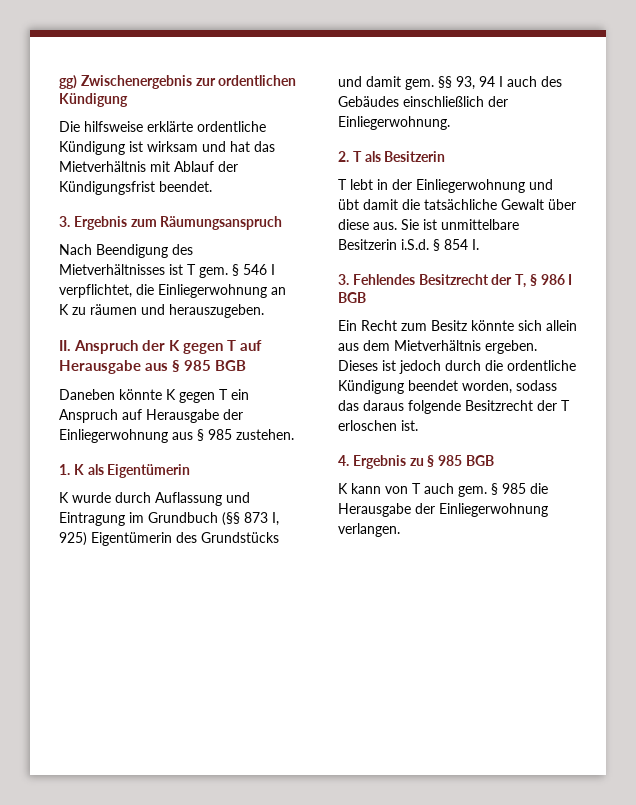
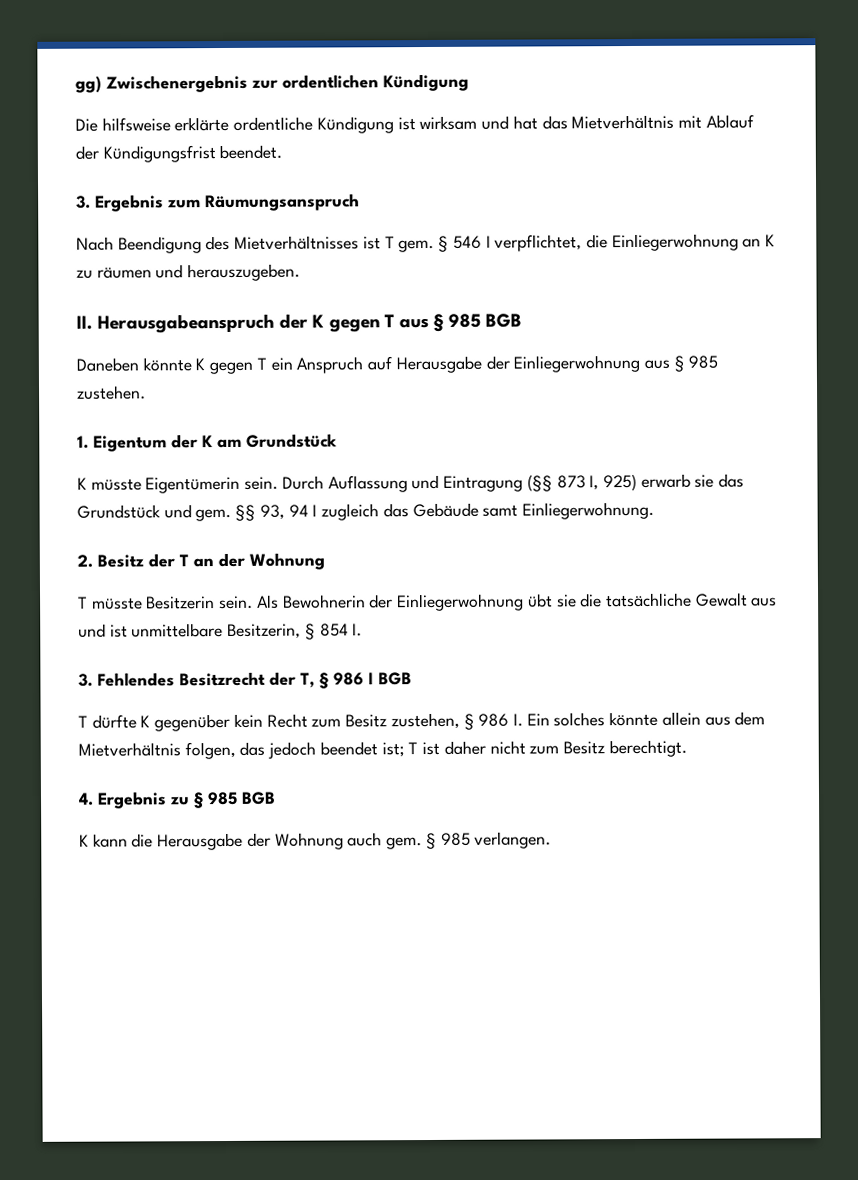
[74,340,139,354] Anspruch -> [97,313,276,334] Herausgabeanspruch
[240,340,263,351] [59,360,141,374] auf Herausgabe -> (395, 321) none
[73,464,191,478] [59,492,151,503] K als Eigentümerin // K wurde durch -> [93,433,337,452] [77,475,324,494] Eigentum der K am Grundstück // K müsste Eigentümerin sein. Durch
[129,512,218,523] im Grundbuch -> (524, 483) none
[91,532,279,546] [338,76,401,87] Eigentümerin des Grundstücks und damit -> [640,473,745,488] [77,504,192,519] erwarb sie das Grundstück und
[507,76,562,87] [338,96,508,107] [338,116,450,130] [338,151,446,162] [338,179,553,193] [338,199,576,210] [338,219,519,230] [338,239,429,250] auch des Gebäudes einschließlich der Einliegerwohnung. // 2. T als Besitzerin // T lebt in der Einliegerwohnung und übt damit die tatsächliche Gewalt über diese aus. Sie ist unmittelbare Besitzerin i.S.d. -> [321,501,654,521] [77,552,325,570] [78,592,778,612] [78,623,302,639] zugleich das Gebäude samt Einliegerwohnung. // 2. Besitz der T an der Wohnung // T müsste Besitzerin sein. Als Bewohnerin der Einliegerwohnung übt sie die tatsächliche Gewalt aus und ist unmittelbare Besitzerin,
[338,320,577,331] [338,340,537,354] [338,360,576,374] [338,380,557,394] [338,400,570,414] [338,420,418,431] Ein Recht zum Besitz könnte sich allein aus dem Mietverhältnis ergeben. Dieses ist jedoch durch die ordentliche Kündigung beendet worden, sodass das daraus folgende Besitzrecht der T erloschen ist. -> [78,711,766,732] [78,739,687,760] T dürfte K gegenüber kein Recht zum Besitz zustehen, § 986 I. Ein solches könnte allein aus dem Mietverhältnis folgen, das jedoch beendet ist; T ist daher nicht zum Besitz berechtigt.
[385,483,548,497] [338,503,548,517] von T auch gem. § 985 die Herausgabe der Einliegerwohnung -> [131,832,471,851] die Herausgabe der Wohnung auch gem. § 985

